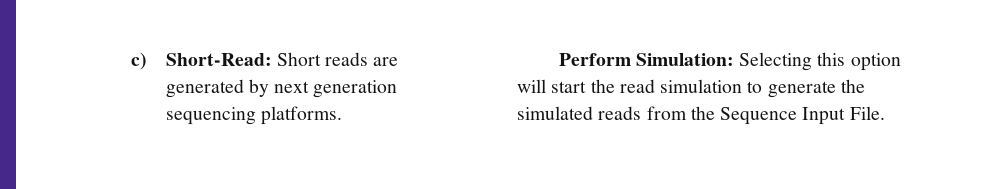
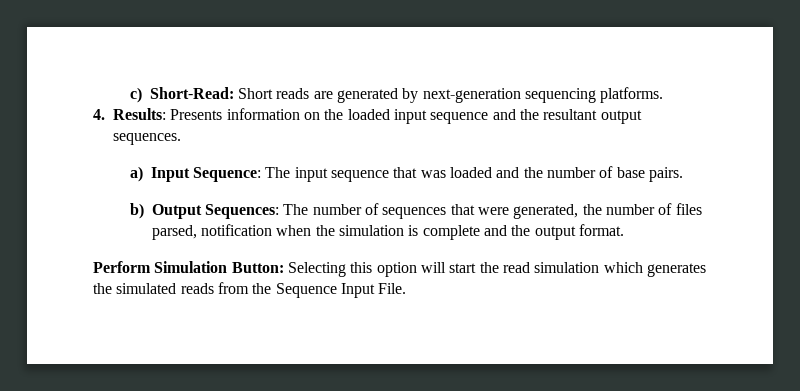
[274,80,398,98] next generation -> [422,88,521,103] next-generation
(342, 115) none -> [93,108,642,124] [113,133,181,145] [129,166,684,182] [129,203,702,219] [151,224,625,240] // 4. Results: Presents information on the loaded input sequence and the resultant output sequences. // a) Input Sequence: The input sequence that was loaded and the number of base pairs. // b) Output Sequences: The number of sequences that were generated, the number of files parsed, notification when the simulation is complete and the output format.
[635,53,734,66] Simulation: -> [154,261,284,273] Simulation Button:
[747,81,836,98] to generate -> [603,262,706,277] which generates

